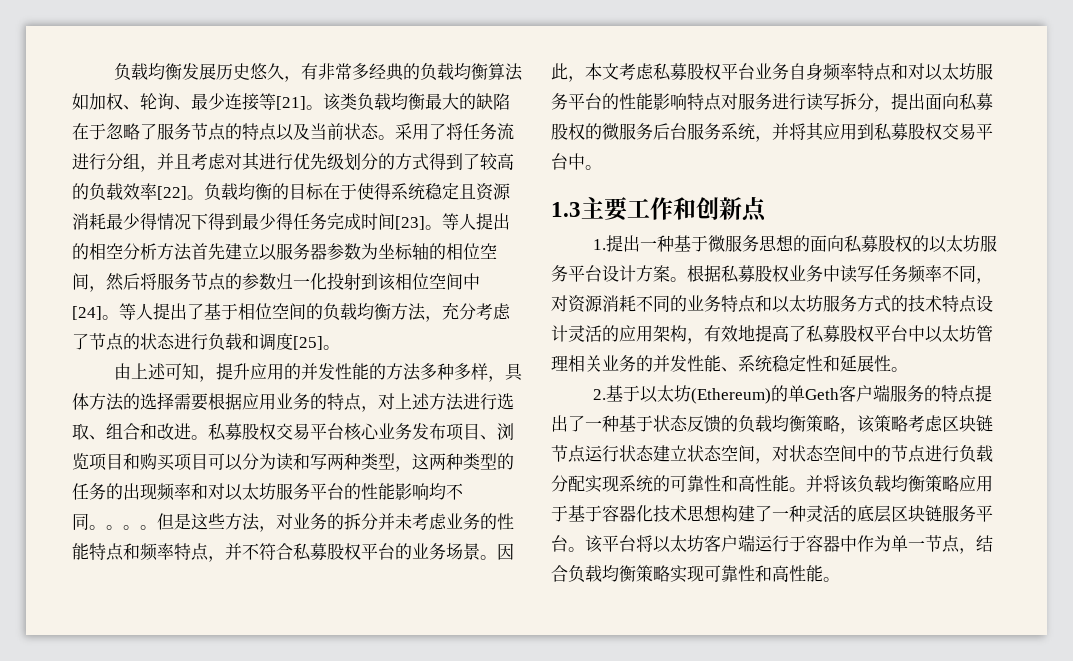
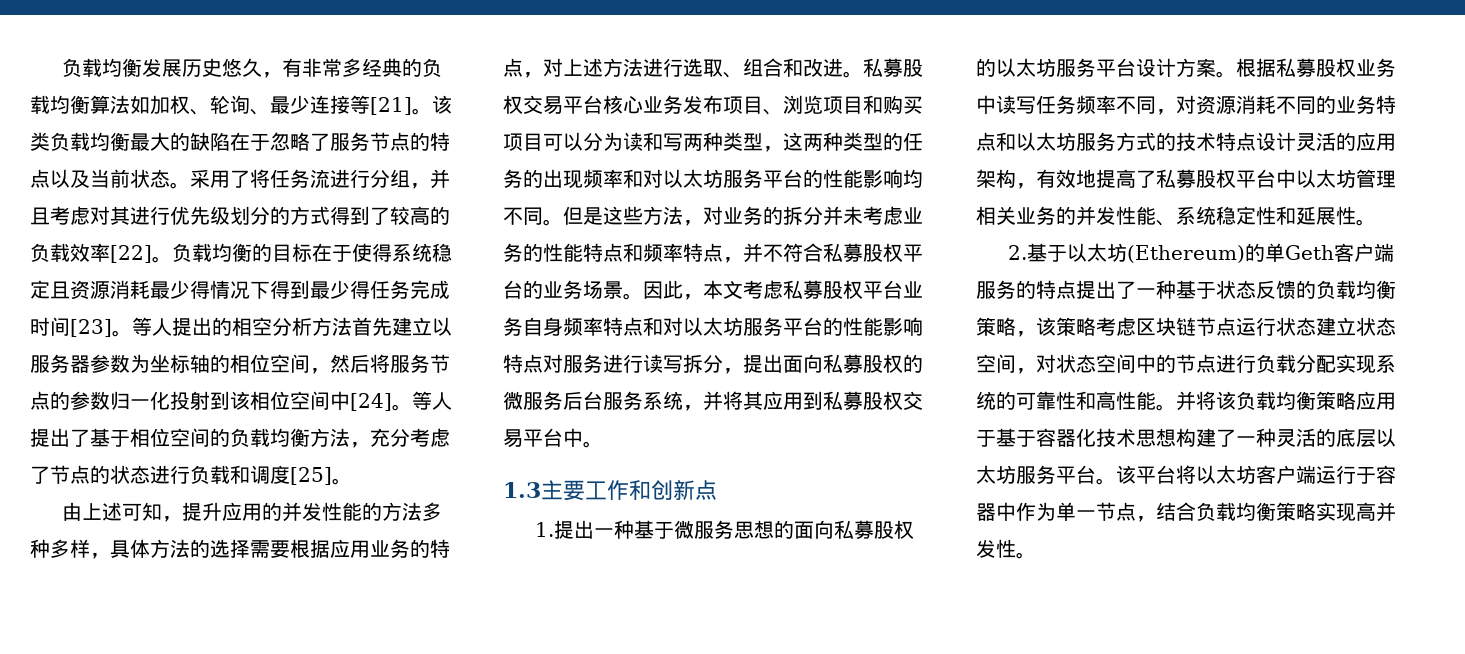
[106,525,157,530] 。。。 -> (563, 222) none
[891,505,942,522] 区块链 -> [1376,428,1396,447] [976,465,1016,484] 以太坊
[704,565,823,582] 可靠性和高性能 -> [1356,502,1396,522] [976,539,1016,558] 高并发性

